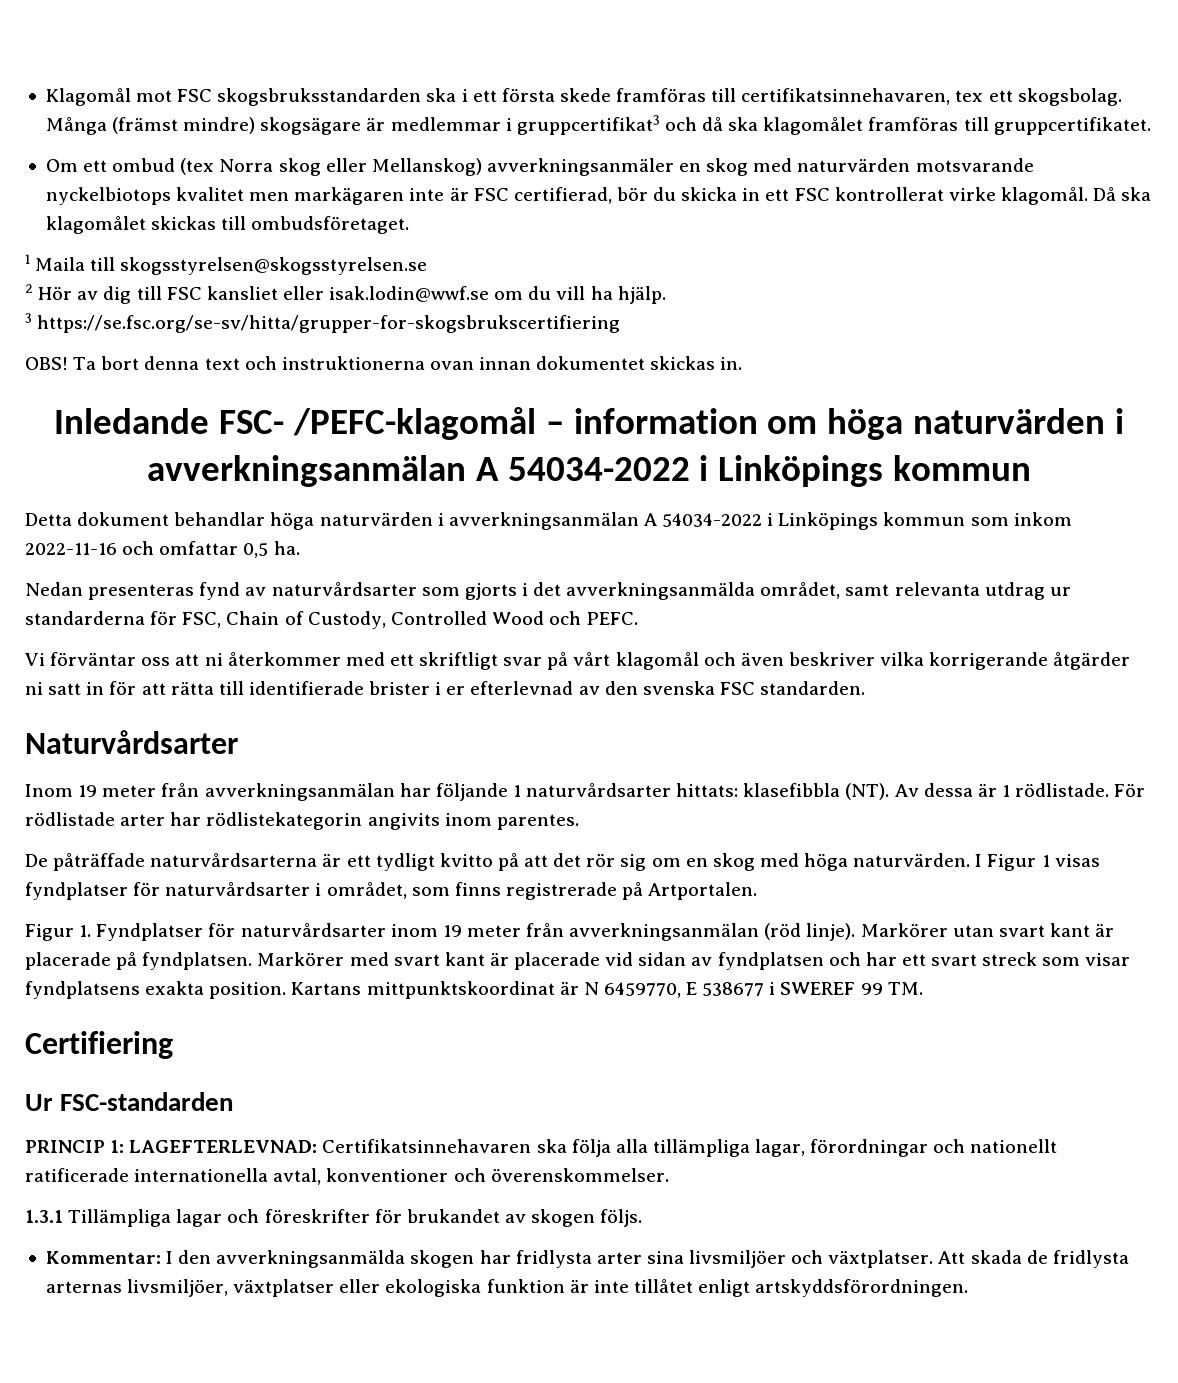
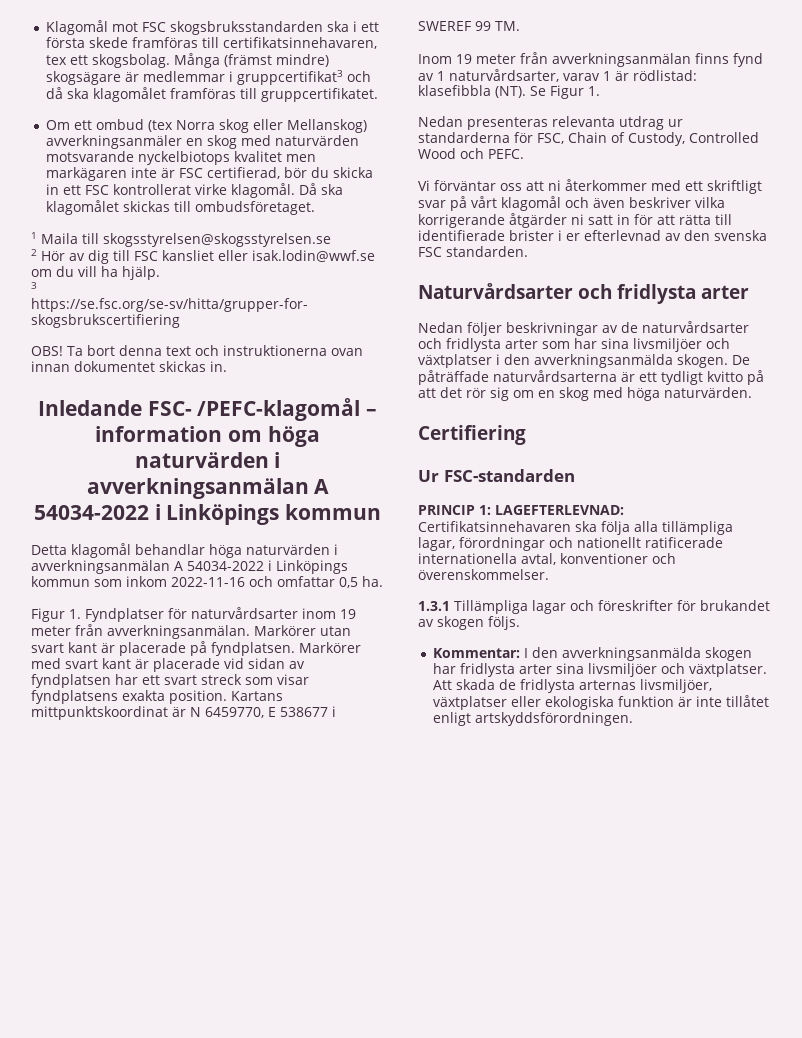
[77,512,170,526] dokument -> [71,543,131,558] klagomål
[25,582,890,600] Nedan presenteras fynd av naturvårdsarter som gjorts i det avverkningsanmälda området, samt -> [31,607,356,622] [31,624,351,639] [31,641,361,656] [31,658,305,672] [31,674,309,688] [31,690,283,704] [31,706,336,720] [418,21,520,31] [418,52,763,67] [418,69,697,82] [418,85,600,99] [418,116,548,130] Figur 1. Fyndplatser för naturvårdsarter inom 19 meter från avverkningsanmälan. Markörer utan svart kant är placerade på fyndplatsen. Markörer med svart kant är placerade vid sidan av fyndplatsen har ett svart streck som visar fyndplatsens exakta position. Kartans mittpunktskoordinat är N 6459770, E 538677 i SWEREF 99 TM. // Inom 19 meter från avverkningsanmälan finns fynd av 1 naturvårdsarter, varav 1 är rödlistad: klasefibbla (NT). Se Figur 1. // Nedan presenteras
[25,783,1146,801] [25,812,579,830] // Inom 19 meter från avverkningsanmälan har följande 1 naturvårdsarter hittats: klasefibbla (NT). Av dessa är 1 rödlistade. För rödlistade arter har rödlistekategorin angivits inom parentes. // -> [578,284,750,304] [418,321,749,336] [418,338,730,352] [418,354,728,368] och fridlysta arter // Nedan följer beskrivningar av de naturvårdsarter och fridlysta arter som har sina livsmiljöer och växtplatser i den avverkningsanmälda skogen.
[975,854,1100,871] [25,882,758,900] [25,923,1115,941] [25,952,1131,970] [25,981,923,999] I Figur 1 visas fyndplatser för naturvårdsarter i området, som finns registrerade på Artportalen. // Figur 1. Fyndplatser för naturvårdsarter inom 19 meter från avverkningsanmälan (röd linje). Markörer utan svart kant är placerade på fyndplatsen. Markörer med svart kant är placerade vid sidan av fyndplatsen och har ett svart streck som visar fyndplatsens exakta position. Kartans mittpunktskoordinat är N 6459770, E 538677 i SWEREF 99 TM. -> (752, 392) none

